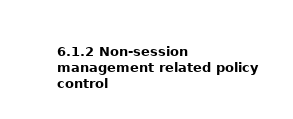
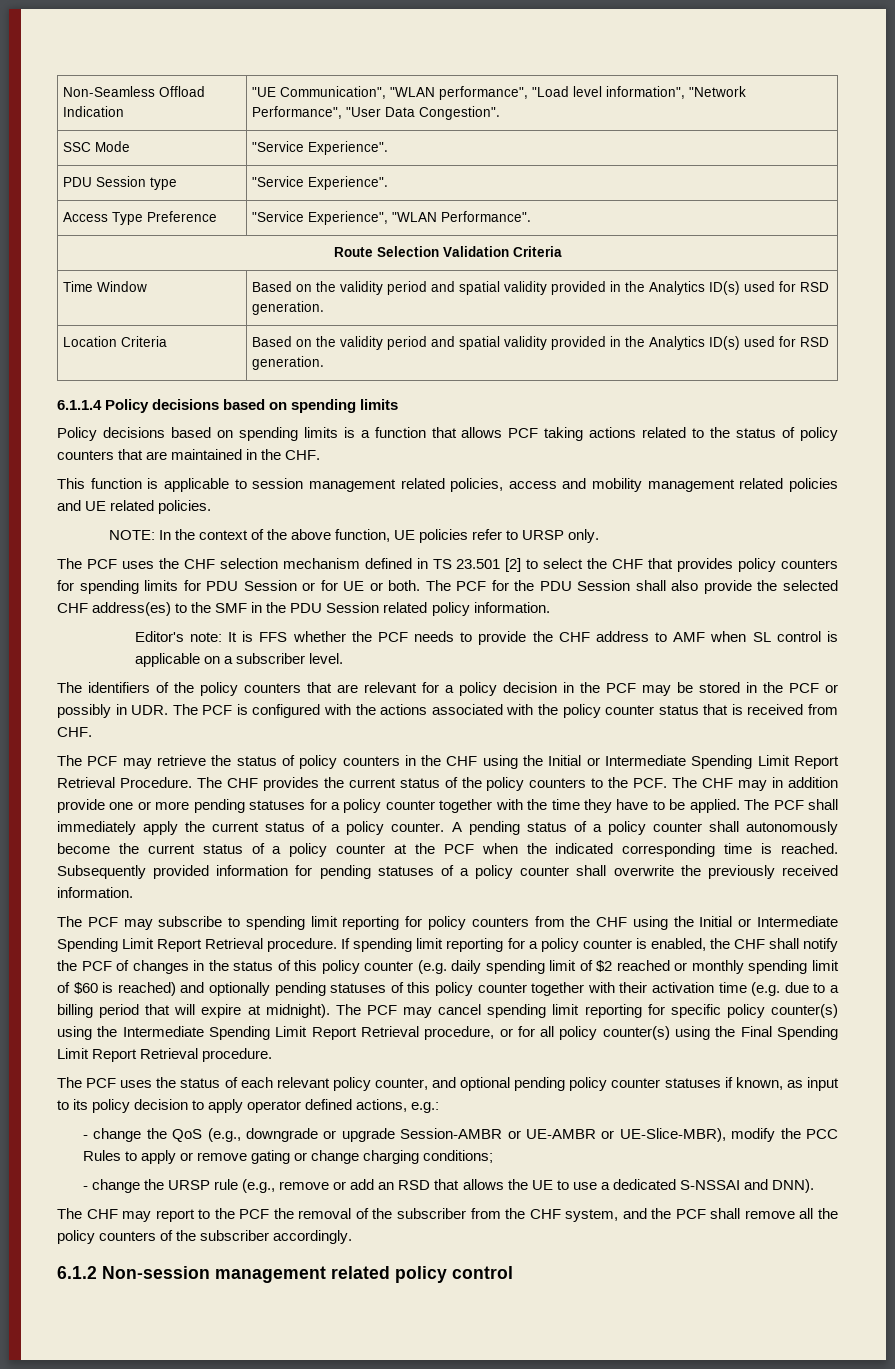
(57, 51) none -> [63,86,206,97] [63,106,125,117] [252,86,747,100] [252,106,501,120] [63,141,131,152] [252,141,389,155] [63,176,178,190] [252,176,389,190] [63,211,218,225] [252,211,532,225] [333,246,562,257] [63,281,148,292] [252,281,830,295] [252,301,325,315] [63,336,168,347] [252,336,830,350] [252,356,325,370] [57,399,399,413] [57,427,838,441] [57,449,321,460] [57,478,838,492] [57,500,212,514] [108,529,600,543] [57,558,838,572] [57,580,838,594] [57,602,550,616] [134,631,839,645] [134,653,343,667] [57,682,838,696] [57,704,838,718] [57,727,92,737] [57,755,839,769] [57,777,838,791] [57,799,839,813] [57,821,838,835] [57,843,838,857] [57,865,838,879] [57,887,133,898] [57,916,839,930] [57,938,838,952] [57,960,839,974] [57,982,840,996] [57,1004,839,1018] [57,1026,838,1040] [57,1048,273,1062] [57,1077,840,1091] [57,1099,440,1113] [82,1128,839,1142] [82,1150,494,1164] [82,1179,814,1193] [57,1208,838,1222] [57,1230,353,1244] Non-Seamless Offload Indication | "UE Communication", "WLAN performance", "Load level information", "Network Performance", "User Data Congestion". // SSC Mode | "Service Experience". // PDU Session type | "Service Experience". // Access Type Preference | "Service Experience", "WLAN Performance". // Route Selection Validation Criteria // Time Window | Based on the validity period and spatial validity provided in the Analytics ID(s) used for RSD generation. // Location Criteria | Based on the validity period and spatial validity provided in the Analytics ID(s) used for RSD generation. // 6.1.1.4 Policy decisions based on spending limits // Policy decisions based on spending limits is a function that allows PCF taking actions related to the status of policy counters that are maintained in the CHF. // This function is applicable to session management related policies, access and mobility management related policies and UE related policies. // NOTE: In the context of the above function, UE policies refer to URSP only. // The PCF uses the CHF selection mechanism defined in TS 23.501 [2] to select the CHF that provides policy counters for spending limits for PDU Session or for UE or both. The PCF for the PDU Session shall also provide the selected CHF address(es) to the SMF in the PDU Session related policy information. // Editor's note: It is FFS whether the PCF needs to provide the CHF address to AMF when SL control is applicable on a subscriber level. // The identifiers of the policy counters that are relevant for a policy decision in the PCF may be stored in the PCF or possibly in UDR. The PCF is configured with the actions associated with the policy counter status that is received from CHF. // The PCF may retrieve the status of policy counters in the CHF using the Initial or Intermediate Spending Limit Report Retrieval Procedure. The CHF provides the current status of the policy counters to the PCF. The CHF may in addition provide one or more pending statuses for a policy counter together with the time they have to be applied. The PCF shall immediately apply the current status of a policy counter. A pending status of a policy counter shall autonomously become the current status of a policy counter at the PCF when the indicated corresponding time is reached. Subsequently provided information for pending statuses of a policy counter shall overwrite the previously received information. // The PCF may subscribe to spending limit reporting for policy counters from the CHF using the Initial or Intermediate Spending Limit Report Retrieval procedure. If spending limit reporting for a policy counter is enabled, the CHF shall notify the PCF of changes in the status of this policy counter (e.g. daily spending limit of $2 reached or monthly spending limit of $60 is reached) and optionally pending statuses of this policy counter together with their activation time (e.g. due to a billing period that will expire at midnight). The PCF may cancel spending limit reporting for specific policy counter(s) using the Intermediate Spending Limit Report Retrieval procedure, or for all policy counter(s) using the Final Spending Limit Report Retrieval procedure. // The PCF uses the status of each relevant policy counter, and optional pending policy counter statuses if known, as input to its policy decision to apply operator defined actions, e.g.: // - change the QoS (e.g., downgrade or upgrade Session-AMBR or UE-AMBR or UE-Slice-MBR), modify the PCC Rules to apply or remove gating or change charging conditions; // - change the URSP rule (e.g., remove or add an RSD that allows the UE to use a dedicated S-NSSAI and DNN). // The CHF may report to the PCF the removal of the subscriber from the CHF system, and the PCF shall remove all the policy counters of the subscriber accordingly. //

